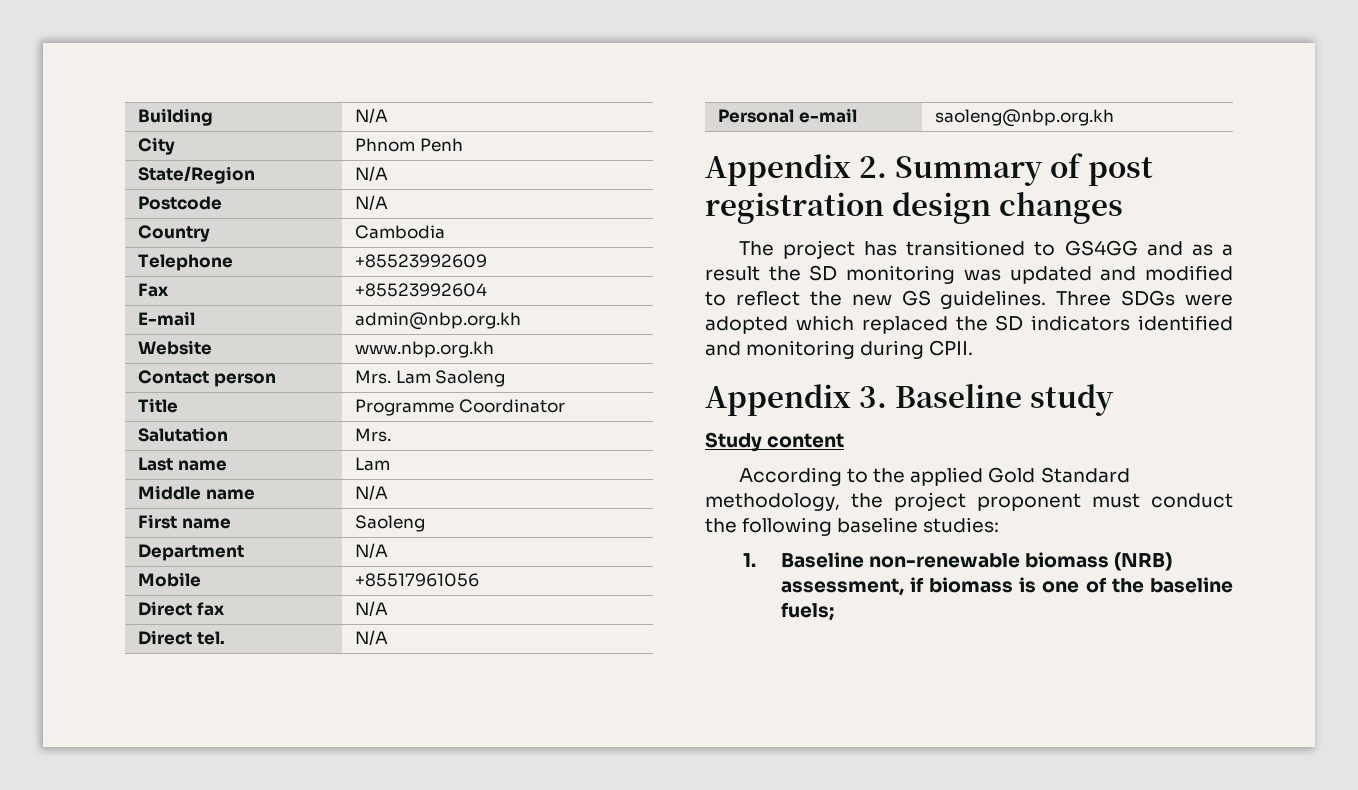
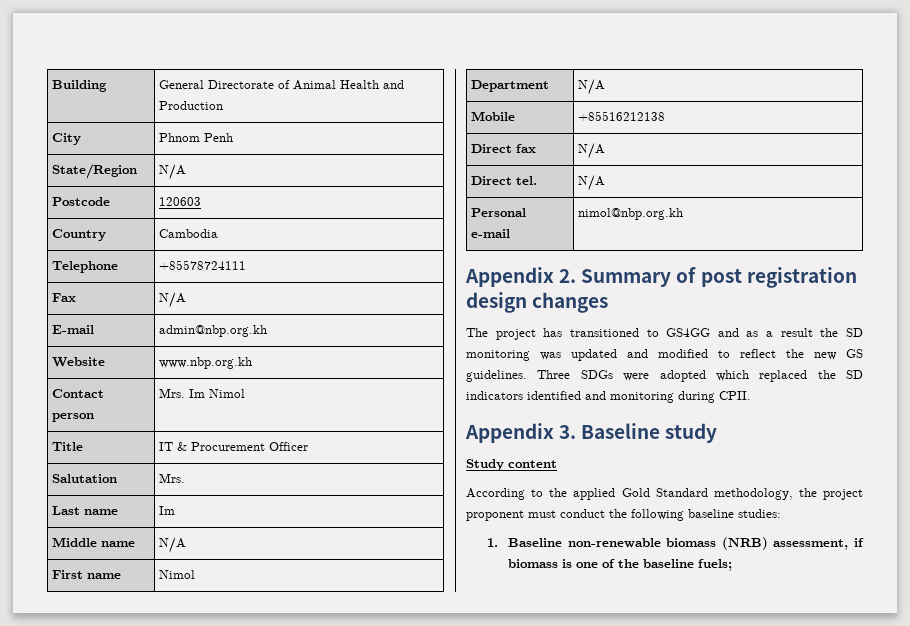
[355,108,389,124] N/A -> [159,80,405,90] [159,101,224,110] General Directorate of Animal Health and Production
[355,195,389,211] N/A -> [159,197,202,206] 120603
[355,254,488,268] +85523992609 -> [159,260,247,270] +85578724111
[355,283,488,297] +85523992604 -> [159,292,187,308] N/A
[395,370,506,387] Lam Saoleng -> [189,389,246,398] Im Nimol
[355,399,565,416] Programme Coordinator -> [159,442,309,451] IT & Procurement Officer
[355,457,391,471] Lam -> [159,506,176,515] Im
[355,515,426,532] Saoleng -> [159,570,196,579] Nimol
[355,573,480,587] +85517961056 -> [578,111,666,121] +85516212138
[935,109,1115,127] saoleng@nbp.org.kh -> [578,208,684,220] nimol@nbp.org.kh

